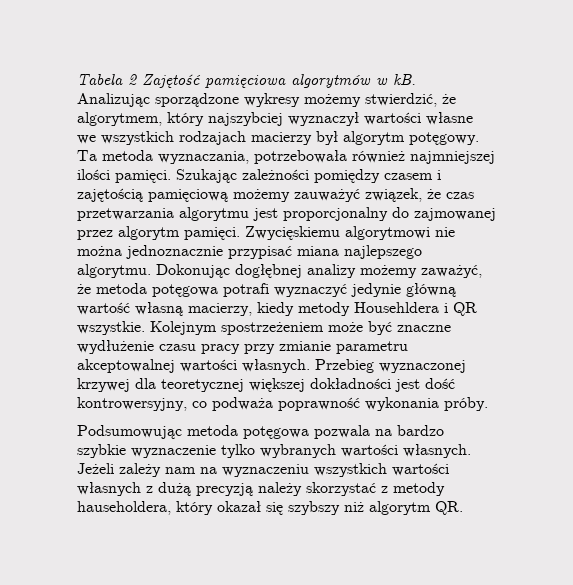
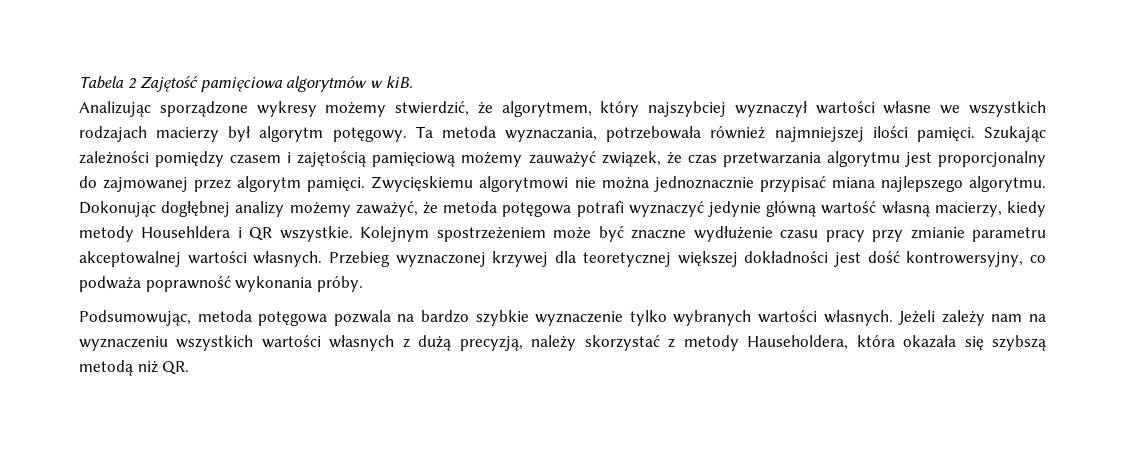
[393,74,416,85] kB. -> [385,76,413,88] kiB.
[77,425,182,439] Podsumowując -> [79,310,191,326] Podsumowując,
[196,483,253,496] precyzją -> [459,336,523,351] precyzją,
[77,501,431,515] hauseholdera, który okazał się szybszy niż algorytm -> [747,335,1046,351] [79,360,158,376] Hauseholdera, która okazała się szybszą metodą niż

